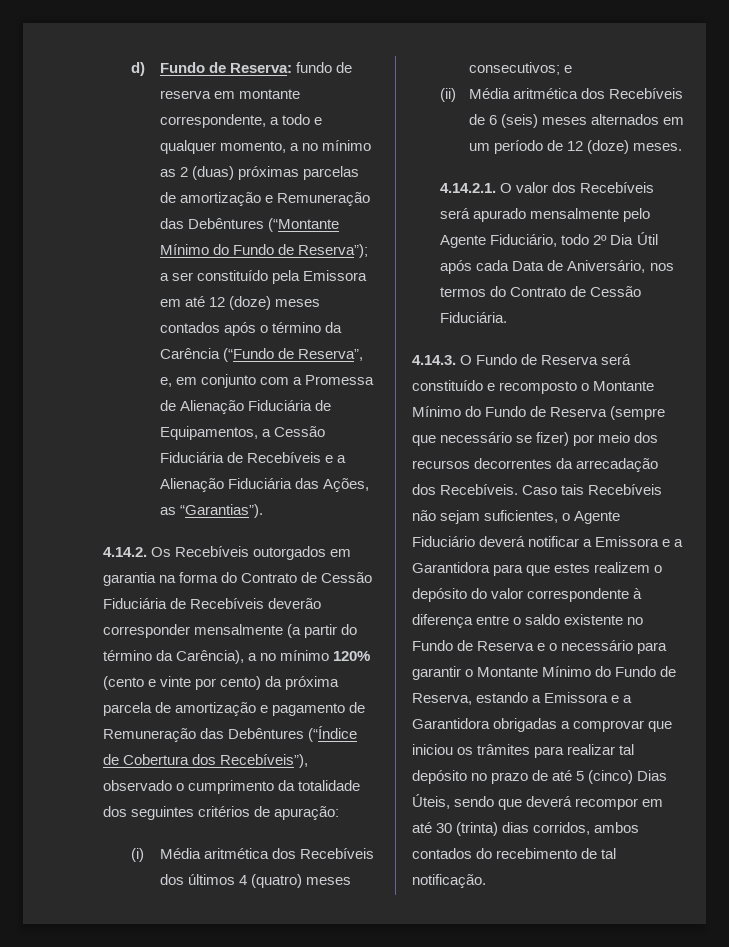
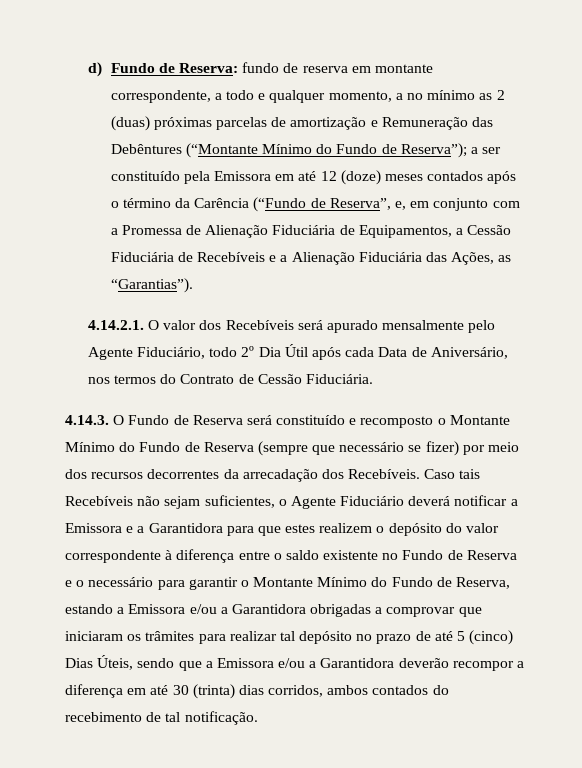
[103,546,352,560] [103,572,373,586] [103,598,322,609] [103,624,358,638] [103,650,371,664] [103,676,340,690] [103,702,366,716] [103,726,358,742] [103,754,309,768] [103,780,361,794] [103,806,340,820] [131,848,374,862] [159,874,351,888] [468,62,572,75] [440,88,683,102] [468,114,684,128] [468,140,682,154] // 4.14.2. Os Recebíveis outorgados em garantia na forma do Contrato de Cessão Fiduciária de Recebíveis deverão corresponder mensalmente (a partir do término da Carência), a no mínimo 120% (cento e vinte por cento) da próxima parcela de amortização e pagamento de Remuneração das Debêntures (“Índice de Cobertura dos Recebíveis”), observado o cumprimento da totalidade dos seguintes critérios de apuração: // (i) Média aritmética dos Recebíveis dos últimos 4 (quatro) meses consecutivos; e // (ii) Média aritmética dos Recebíveis de 6 (seis) meses alternados em um período de 12 (doze) meses. -> (193, 285) none
[611,695,620,703] e -> [189,604,217,614] e/ou
[412,744,453,755] iniciou -> [65,631,123,641] iniciaram
[526,796,639,810] deverá recompor -> [205,658,525,671] [65,684,123,698] a Emissora e/ou a Garantidora deverão recompor a diferença

